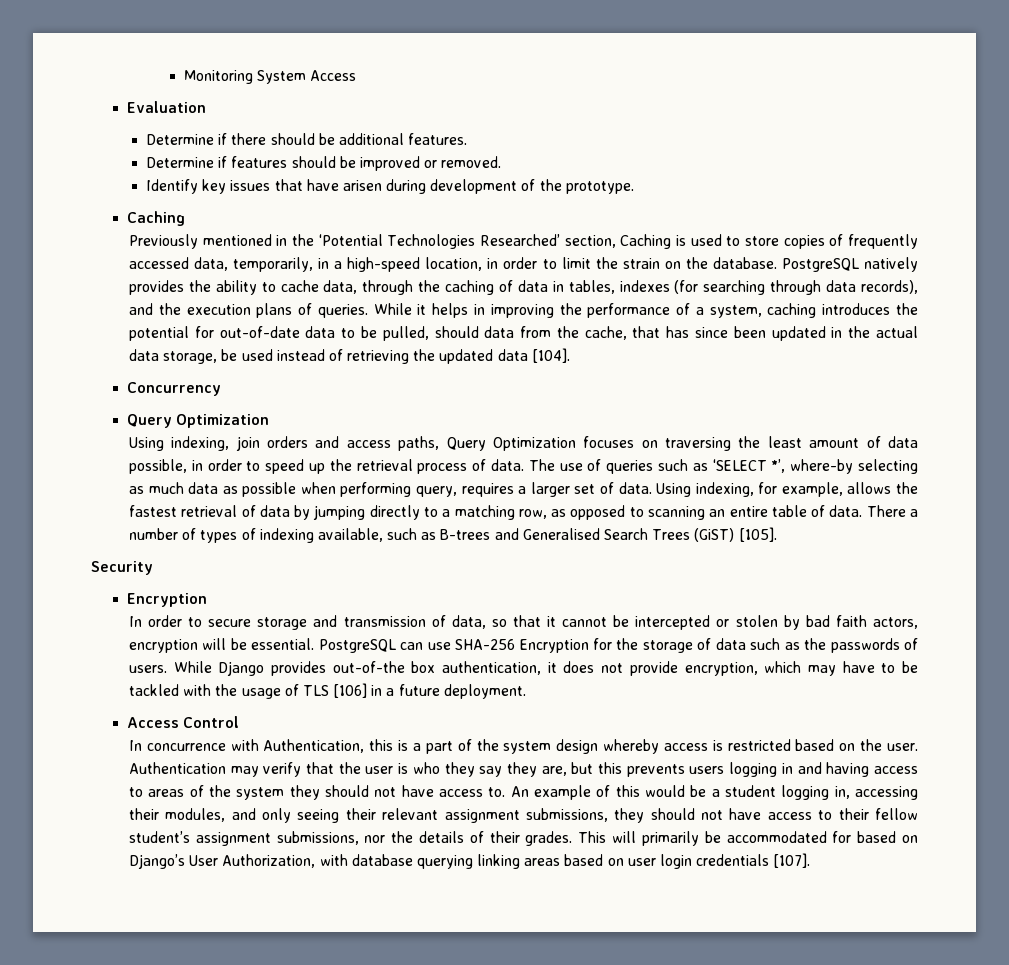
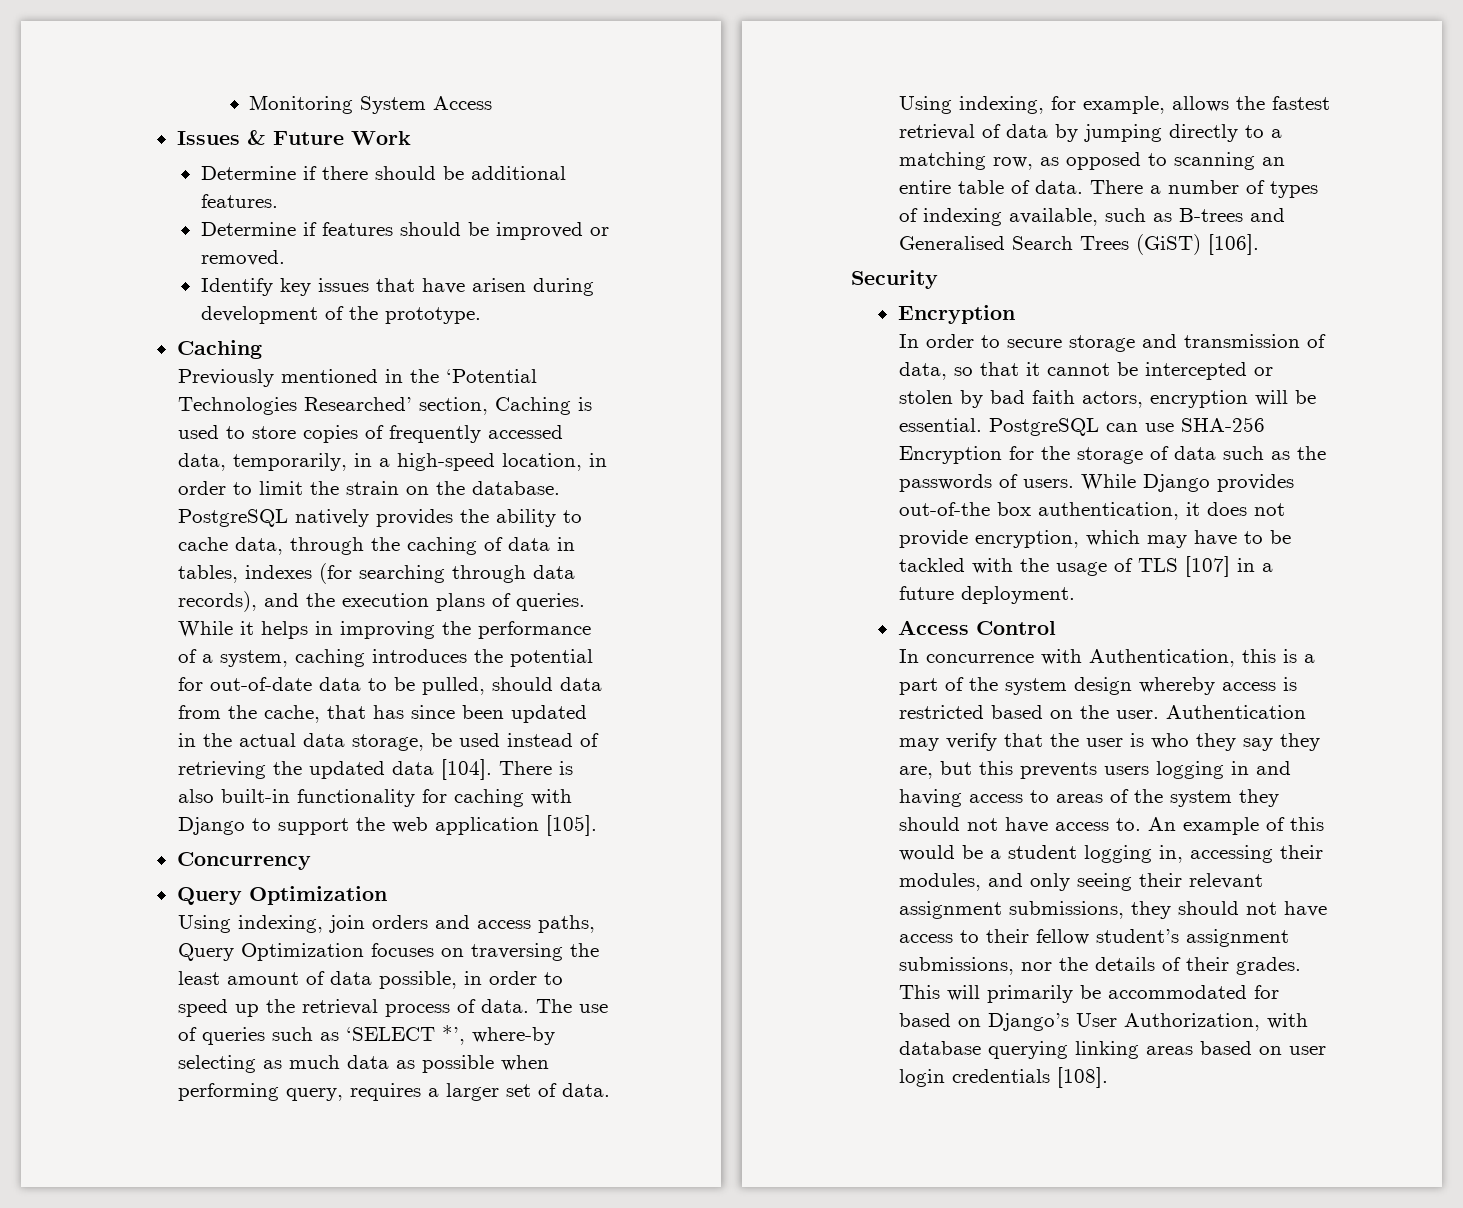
[127,101,207,113] Evaluation -> [176,130,411,145] Issues & Future Work
(570, 355) none -> [499,761,574,775] [178,789,573,807] [178,815,598,836] There is also built-in functionality for caching with Django to support the web application [105].
[738,527,777,542] [105]. -> [1208,234,1260,255] [106].
[333,683,368,698] [106] -> [1185,556,1231,577] [107]
[773,853,811,868] [107]. -> [1057,1067,1109,1088] [108].

